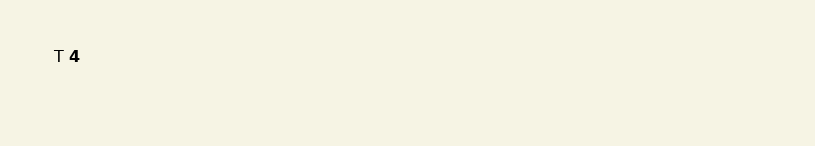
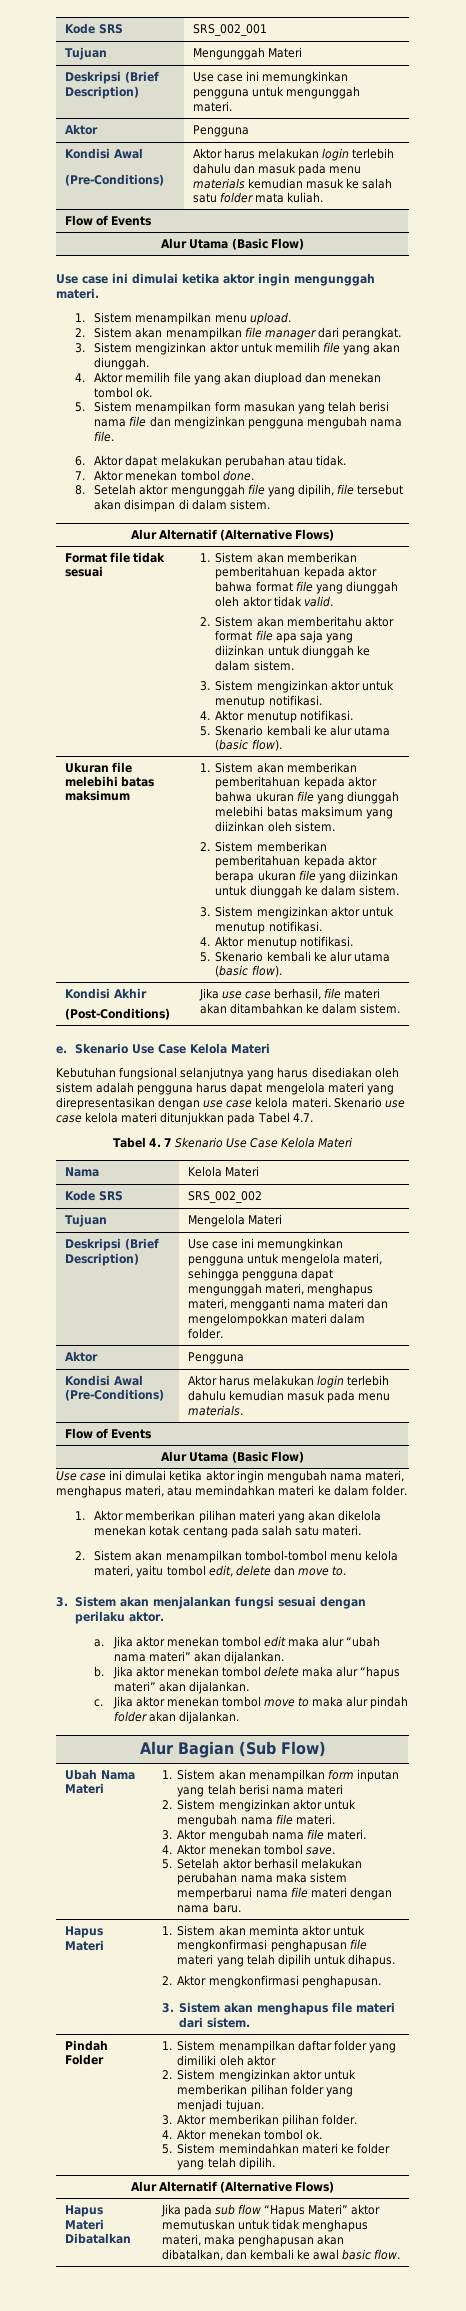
[53,50,80,62] T 4 -> [64,23,123,34] [192,24,267,36] [64,47,107,60] [192,47,302,60] [64,71,159,84] [64,86,139,99] [192,71,348,84] [192,86,360,99] [192,101,232,112] [64,124,98,135] [192,125,249,137] [64,148,143,159] [64,174,164,186] [192,148,395,161] [192,163,362,176] [192,178,393,189] [192,192,323,203] [64,215,151,226] [161,238,304,250] [56,273,375,286] [56,288,99,299] [75,312,291,325] [75,327,402,340] [75,342,401,355] [94,357,150,370] [75,372,382,385] [94,387,153,398] [75,401,390,414] [94,416,403,429] [94,431,115,442] [75,455,346,468] [75,470,254,481] [75,484,404,497] [94,499,270,512] [130,529,335,541] [64,552,165,563] [64,566,103,577] [199,552,357,563] [215,566,377,579] [215,581,398,594] [215,596,333,607] [199,616,394,627] [215,630,353,643] [215,645,370,658] [215,660,294,671] [199,680,394,693] [215,695,322,708] [199,710,353,723] [199,725,390,736] [215,739,282,751] [64,762,132,773] [64,776,154,787] [64,790,130,801] [199,762,357,773] [215,776,377,789] [215,791,399,804] [215,806,393,819] [215,821,335,832] [199,841,327,852] [215,855,377,868] [215,870,398,883] [215,885,399,898] [199,906,394,919] [215,921,322,934] [199,936,353,949] [199,951,390,962] [215,965,282,977] [64,988,147,999] [64,1008,170,1020] [198,988,381,1001] [199,1003,401,1014] [56,1043,271,1054] [56,1067,399,1080] [56,1082,394,1095] [56,1097,405,1110] [56,1112,313,1125] [112,1137,353,1148] [64,1167,99,1177] [187,1166,259,1177] [64,1190,123,1201] [187,1191,262,1203] [64,1214,107,1227] [187,1214,282,1227] [64,1238,159,1251] [64,1253,139,1266] [187,1238,343,1251] [187,1253,382,1266] [187,1268,333,1281] [187,1283,373,1296] [187,1298,389,1311] [187,1313,365,1326] [187,1328,223,1339] [64,1351,98,1362] [187,1352,244,1364] [64,1375,143,1386] [64,1389,164,1401] [187,1375,390,1388] [187,1390,391,1403] [187,1405,243,1416] [64,1428,151,1439] [161,1451,304,1463] [56,1470,404,1483] [56,1485,407,1498] [75,1510,382,1523] [94,1525,362,1538] [75,1550,398,1563] [94,1565,347,1578] [56,1596,367,1609] [75,1611,165,1624] [94,1636,381,1649] [113,1651,284,1664] [94,1666,401,1679] [113,1681,249,1694] [94,1696,409,1709] [113,1711,239,1724] [139,1741,326,1758] [64,1769,135,1780] [64,1783,104,1794] [161,1769,399,1782] [177,1784,343,1797] [161,1799,356,1812] [177,1814,335,1827] [161,1829,366,1842] [161,1844,335,1855] [161,1858,362,1869] [177,1872,347,1885] [177,1887,392,1900] [177,1902,241,1913] [64,1926,103,1938] [64,1940,104,1951] [161,1925,365,1936] [177,1939,367,1952] [177,1954,395,1967] [161,1975,381,1988] [161,2002,396,2015] [179,2017,251,2028] [64,2040,108,2051] [64,2054,104,2065] [161,2040,396,2053] [177,2055,276,2066] [161,2069,356,2082] [177,2084,353,2097] [177,2099,264,2112] [161,2114,357,2127] [161,2129,322,2140] [161,2143,390,2154] [177,2157,275,2170] [130,2181,335,2193] [64,2205,103,2217] [64,2219,104,2230] [64,2233,131,2244] [160,2204,381,2217] [161,2219,368,2232] [161,2234,344,2247] [161,2249,401,2261] Kode SRS | SRS_002_001 // Tujuan | Mengunggah Materi // Deskripsi (Brief Description) | Use case ini memungkinkan pengguna untuk mengunggah materi. // Aktor | Pengguna // Kondisi Awal // (Pre-Conditions) | Aktor harus melakukan login terlebih dahulu dan masuk pada menu materials kemudian masuk ke salah satu folder mata kuliah. // Flow of Events // Alur Utama (Basic Flow) // Use case ini dimulai ketika aktor ingin mengunggah materi. // 1. Sistem menampilkan menu upload. // 2. Sistem akan menampilkan file manager dari perangkat. // 3. Sistem mengizinkan aktor untuk memilih file yang akan diunggah. // 4. Aktor memilih file yang akan diupload dan menekan tombol ok. // 5. Sistem menampilkan form masukan yang telah berisi nama file dan mengizinkan pengguna mengubah nama file. // 6. Aktor dapat melakukan perubahan atau tidak. // 7. Aktor menekan tombol done. // 8. Setelah aktor mengunggah file yang dipilih, file tersebut akan disimpan di dalam sistem. // Alur Alternatif (Alternative Flows) // Format file tidak sesuai | 1. Sistem akan memberikan pemberitahuan kepada aktor bahwa format file yang diunggah oleh aktor tidak valid. // 2. Sistem akan memberitahu aktor format file apa saja yang diizinkan untuk diunggah ke dalam sistem. // 3. Sistem mengizinkan aktor untuk menutup notifikasi. // 4. Aktor menutup notifikasi. // 5. Skenario kembali ke alur utama (basic flow). // Ukuran file melebihi batas maksimum | 1. Sistem akan memberikan pemberitahuan kepada aktor bahwa ukuran file yang diunggah melebihi batas maksimum yang diizinkan oleh sistem. // 2. Sistem memberikan pemberitahuan kepada aktor berapa ukuran file yang diizinkan untuk diunggah ke dalam sistem. // 3. Sistem mengizinkan aktor untuk menutup notifikasi. // 4. Aktor menutup notifikasi. // 5. Skenario kembali ke alur utama (basic flow). // Kondisi Akhir // (Post-Conditions) | Jika use case berhasil, file materi akan ditambahkan ke dalam sistem. // e. Skenario Use Case Kelola Materi // Kebutuhan fungsional selanjutnya yang harus disediakan oleh sistem adalah pengguna harus dapat mengelola materi yang direpresentasikan dengan use case kelola materi. Skenario use case kelola materi ditunjukkan pada Tabel 4.7. // Tabel 4. 7 Skenario Use Case Kelola Materi // Nama | Kelola Materi // Kode SRS | SRS_002_002 // Tujuan | Mengelola Materi // Deskripsi (Brief Description) | Use case ini memungkinkan pengguna untuk mengelola materi, sehingga pengguna dapat mengunggah materi, menghapus materi, mengganti nama materi dan mengelompokkan materi dalam folder. // Aktor | Pengguna // Kondisi Awal (Pre-Conditions) | Aktor harus melakukan login terlebih dahulu kemudian masuk pada menu materials. // Flow of Events // Alur Utama (Basic Flow) // Use case ini dimulai ketika aktor ingin mengubah nama materi, menghapus materi, atau memindahkan materi ke dalam folder. // 1. Aktor memberikan pilihan materi yang akan dikelola menekan kotak centang pada salah satu materi. // 2. Sistem akan menampilkan tombol-tombol menu kelola materi, yaitu tombol edit, delete dan move to. // 3. Sistem akan menjalankan fungsi sesuai dengan perilaku aktor. // a. Jika aktor menekan tombol edit maka alur “ubah nama materi” akan dijalankan. // b. Jika aktor menekan tombol delete maka alur “hapus materi” akan dijalankan. // c. Jika aktor menekan tombol move to maka alur pindah folder akan dijalankan. // Alur Bagian (Sub Flow) // Ubah Nama Materi | 1. Sistem akan menampilkan form inputan yang telah berisi nama materi // 2. Sistem mengizinkan aktor untuk mengubah nama file materi. // 3. Aktor mengubah nama file materi. // 4. Aktor menekan tombol save. // 5. Setelah aktor berhasil melakukan perubahan nama maka sistem memperbarui nama file materi dengan nama baru. // Hapus Materi | 1. Sistem akan meminta aktor untuk mengkonfirmasi penghapusan file materi yang telah dipilih untuk dihapus. // 2. Aktor mengkonfirmasi penghapusan. // 3. Sistem akan menghapus file materi dari sistem. // Pindah Folder | 1. Sistem menampilkan daftar folder yang dimiliki oleh aktor // 2. Sistem mengizinkan aktor untuk memberikan pilihan folder yang menjadi tujuan. // 3. Aktor memberikan pilihan folder. // 4. Aktor menekan tombol ok. // 5. Sistem memindahkan materi ke folder yang telah dipilih. // Alur Alternatif (Alternative Flows) // Hapus Materi Dibatalkan | Jika pada sub flow “Hapus Materi” aktor memutuskan untuk tidak menghapus materi, maka penghapusan akan dibatalkan, dan kembali ke awal basic flow.

